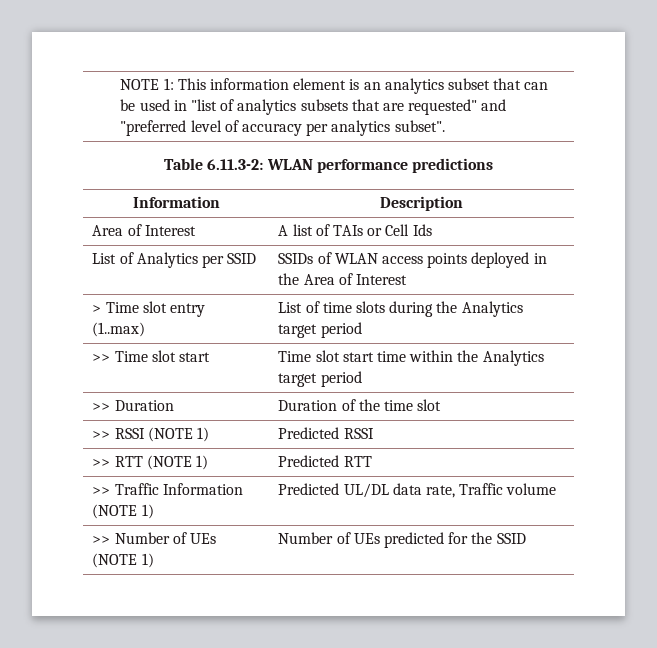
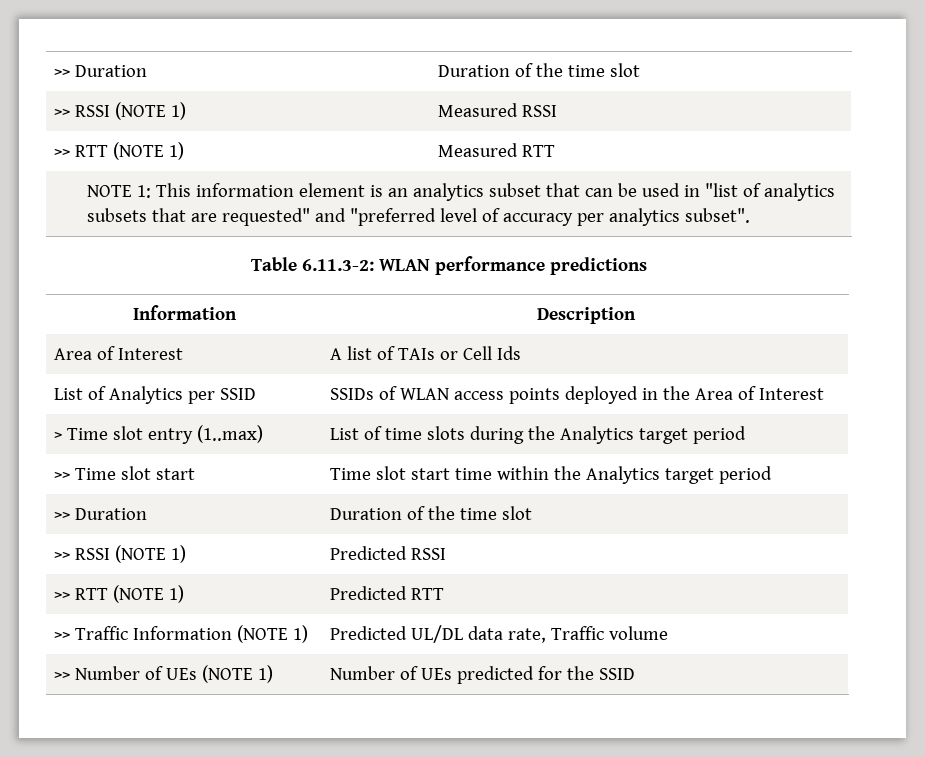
(120, 84) none -> [53,65,147,77] [437,63,640,77] [53,102,186,120] [437,103,557,117] [53,142,184,160] [437,143,555,157] >> Duration | Duration of the time slot // >> RSSI (NOTE 1) | Measured RSSI // >> RTT (NOTE 1) | Measured RTT //

